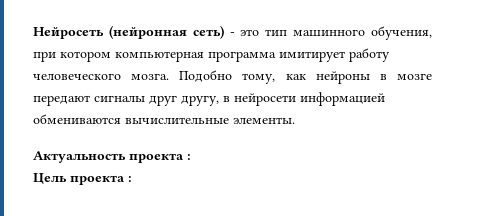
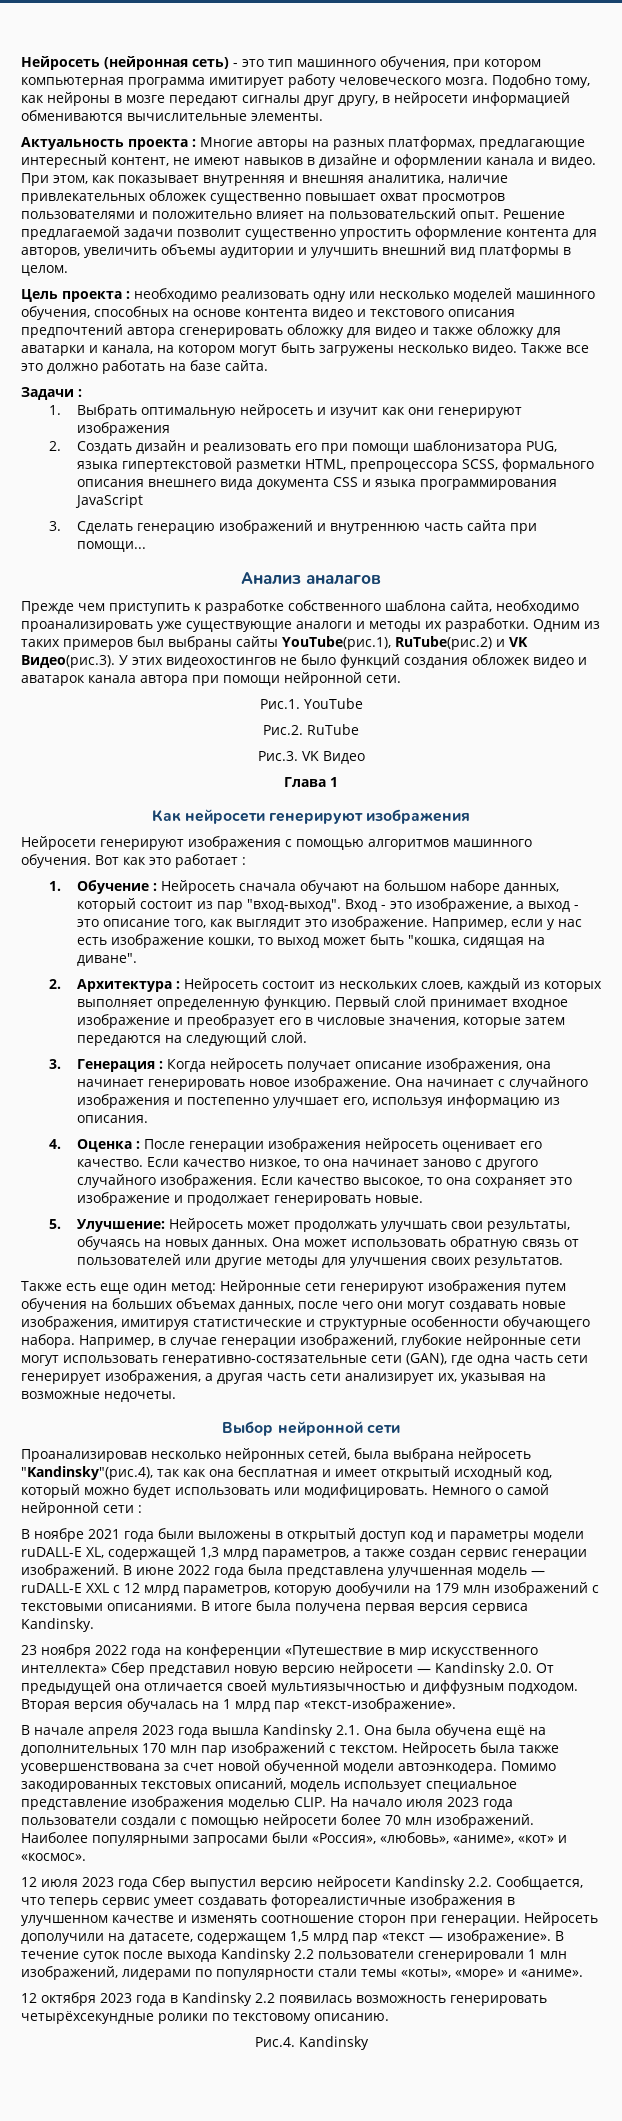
[33,173,132,185] // Цель проекта : -> [200,136,585,150] [21,154,596,168] [21,173,508,186] [21,190,505,204] [21,208,565,219] [21,226,597,240] [21,244,571,258] [21,265,68,276] [21,288,595,302] [21,306,515,320] [21,324,561,338] [21,342,589,356] [21,360,268,374] [21,387,82,400] [48,404,522,418] [76,422,170,436] [48,440,557,454] [76,458,594,472] [76,477,557,490] [74,494,143,508] [48,520,537,534] [76,541,146,552] [241,572,381,585] [21,600,579,614] [21,618,600,632] [21,636,528,650] [21,654,587,668] [21,672,401,686] [259,698,363,709] [263,724,359,735] [257,751,365,764] [284,777,338,787] [151,809,471,824] [21,836,532,850] [21,854,246,868] [48,880,559,894] [76,898,579,912] [76,916,582,930] [76,934,545,948] [76,953,137,966] [48,978,602,992] [76,996,568,1010] [76,1014,565,1028] [76,1032,307,1046] [48,1058,551,1072] [76,1076,588,1090] [76,1094,560,1108] [76,1115,148,1123] [48,1138,542,1152] [76,1157,538,1170] [76,1174,572,1188] [76,1192,423,1206] [48,1218,570,1232] [76,1236,579,1250] [76,1254,563,1268] [21,1280,566,1294] [21,1298,566,1312] [21,1316,590,1330] [21,1334,581,1348] [21,1353,588,1366] [21,1370,546,1384] [21,1391,176,1402] [222,1421,400,1436] [21,1448,531,1462] [21,1466,552,1480] [21,1484,549,1498] [21,1502,142,1516] [21,1528,584,1542] [21,1546,587,1560] [21,1564,545,1578] [21,1582,599,1596] [21,1600,528,1614] [21,1618,94,1632] [21,1644,538,1658] [21,1662,554,1676] [21,1680,578,1694] [21,1698,456,1712] [21,1724,546,1738] [21,1742,559,1756] [21,1760,556,1774] [21,1778,517,1792] [21,1796,513,1810] [21,1814,534,1828] [21,1832,567,1846] [21,1853,86,1861] [21,1876,583,1890] [21,1894,515,1908] [21,1912,598,1926] [21,1930,564,1944] [21,1948,567,1962] [21,1966,583,1980] [21,1992,547,2006] [21,2011,389,2024] [254,2036,369,2050] Многие авторы на разных платформах, предлагающие интересный контент, не имеют навыков в дизайне и оформлении канала и видео. При этом, как показывает внутренняя и внешняя аналитика, наличие привлекательных обложек существенно повышает охват просмотров пользователями и положительно влияет на пользовательский опыт. Решение предлагаемой задачи позволит существенно упростить оформление контента для авторов, увеличить объемы аудитории и улучшить внешний вид платформы в целом. // Цель проекта : необходимо реализовать одну или несколько моделей машинного обучения, способных на основе контента видео и текстового описания предпочтений автора сгенерировать обложку для видео и также обложку для аватарки и канала, на котором могут быть загружены несколько видео. Также все это должно работать на базе сайта. // Задачи : // 1. Выбрать оптимальную нейросеть и изучит как они генерируют изображения // 2. Создать дизайн и реализовать его при помощи шаблонизатора PUG, языка гипертекстовой разметки HTML, препроцессора SCSS, формального описания внешнего вида документа CSS и языка программирования JavaScript // 3. Сделать генерацию изображений и внутреннюю часть сайта при помощи... // Анализ аналагов // Прежде чем приступить к разработке собственного шаблона сайта, необходимо проанализировать уже существующие аналоги и методы их разработки. Одним из таких примеров был выбраны сайты YouTube(рис.1), RuTube(рис.2) и VK Видео(рис.3). У этих видеохостингов не было функций создания обложек видео и аватарок канала автора при помощи нейронной сети. // Рис.1. YouTube // Рис.2. RuTube // Рис.3. VK Видео // Глава 1 // Как нейросети генерируют изображения // Нейросети генерируют изображения с помощью алгоритмов машинного обучения. Вот как это работает : // 1. Обучение : Нейросеть сначала обучают на большом наборе данных, который состоит из пар "вход-выход". Вход - это изображение, а выход - это описание того, как выглядит это изображение. Например, если у нас есть изображение кошки, то выход может быть "кошка, сидящая на диване". // 2. Архитектура : Нейросеть состоит из нескольких слоев, каждый из которых выполняет определенную функцию. Первый слой принимает входное изображение и преобразует его в числовые значения, которые затем передаются на следующий слой. // 3. Генерация : Когда нейросеть получает описание изображения, она начинает генерировать новое изображение. Она начинает с случайного изображения и постепенно улучшает его, используя информацию из описания. // 4. Оценка : После генерации изображения нейросеть оценивает его качество. Если качество низкое, то она начинает заново с другого случайного изображения. Если качество высокое, то она сохраняет это изображение и продолжает генерировать новые. // 5. Улучшение: Нейросеть может продолжать улучшать свои результаты, обучаясь на новых данных. Она может использовать обратную связь от пользователей или другие методы для улучшения своих результатов. // Также есть еще один метод: Нейронные сети генерируют изображения путем обучения на больших объемах данных, после чего они могут создавать новые изображения, имитируя статистические и структурные особенности обучающего набора. Например, в случае генерации изображений, глубокие нейронные сети могут использовать генеративно-состязательные сети (GAN), где одна часть сети генерирует изображения, а другая часть сети анализирует их, указывая на возможные недочеты. // Выбор нейронной сети // Проанализировав несколько нейронных сетей, была выбрана нейросеть "Kandinsky"(рис.4), так как она бесплатная и имеет открытый исходный код, который можно будет использовать или модифицировать. Немного о самой нейронной сети : // В ноябре 2021 года были выложены в открытый доступ код и параметры модели ruDALL-E XL, содержащей 1,3 млрд параметров, а также создан сервис генерации изображений. В июне 2022 года была представлена улучшенная модель — ruDALL-E XXL с 12 млрд параметров, которую дообучили на 179 млн изображений с текстовыми описаниями. В итоге была получена первая версия сервиса Kandinsky. // 23 ноября 2022 года на конференции «Путешествие в мир искусственного интеллекта» Сбер представил новую версию нейросети — Kandinsky 2.0. От предыдущей она отличается своей мультиязычностью и диффузным подходом. Вторая версия обучалась на 1 млрд пар «текст-изображение». // В начале апреля 2023 года вышла Kandinsky 2.1. Она была обучена ещё на дополнительных 170 млн пар изображений с текстом. Нейросеть была также усовершенствована за счет новой обученной модели автоэнкодера. Помимо закодированных текстовых описаний, модель использует специальное представление изображения моделью CLIP. На начало июля 2023 года пользователи создали с помощью нейросети более 70 млн изображений. Наиболее популярными запросами были «Россия», «любовь», «аниме», «кот» и «космос». // 12 июля 2023 года Сбер выпустил версию нейросети Kandinsky 2.2. Сообщается, что теперь сервис умеет создавать фотореалистичные изображения в улучшенном качестве и изменять соотношение сторон при генерации. Нейросеть дополучили на датасете, содержащем 1,5 млрд пар «текст — изображение». В течение суток после выхода Kandinsky 2.2 пользователи сгенерировали 1 млн изображений, лидерами по популярности стали темы «коты», «море» и «аниме». // 12 октября 2023 года в Kandinsky 2.2 появилась возможность генерировать четырёхсекундные ролики по текстовому описанию. // Рис.4. Kandinsky

